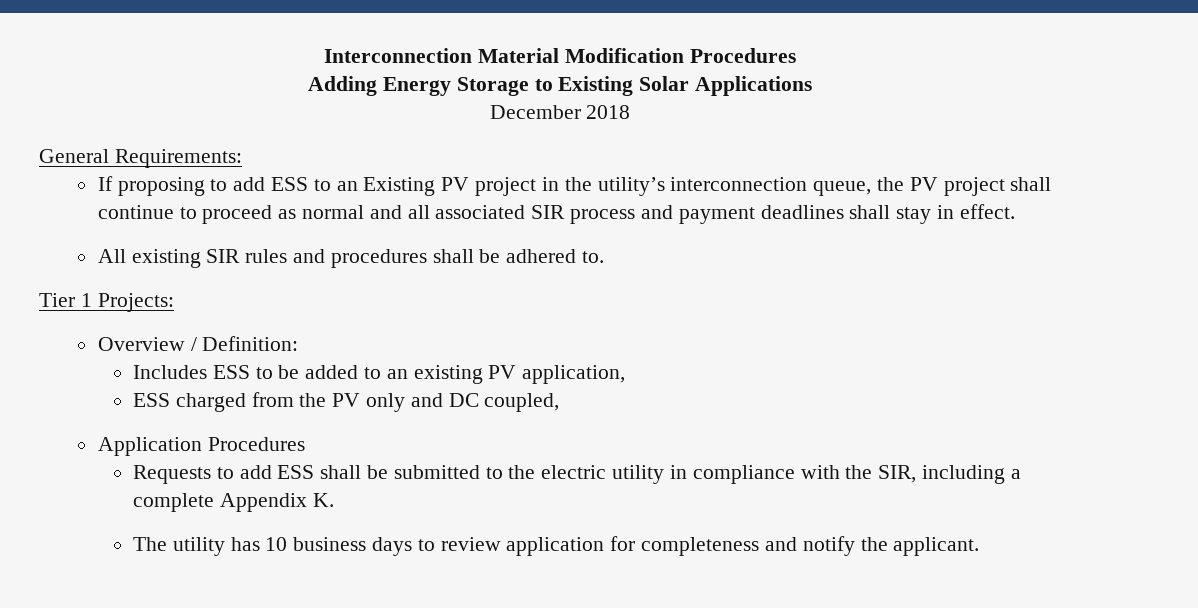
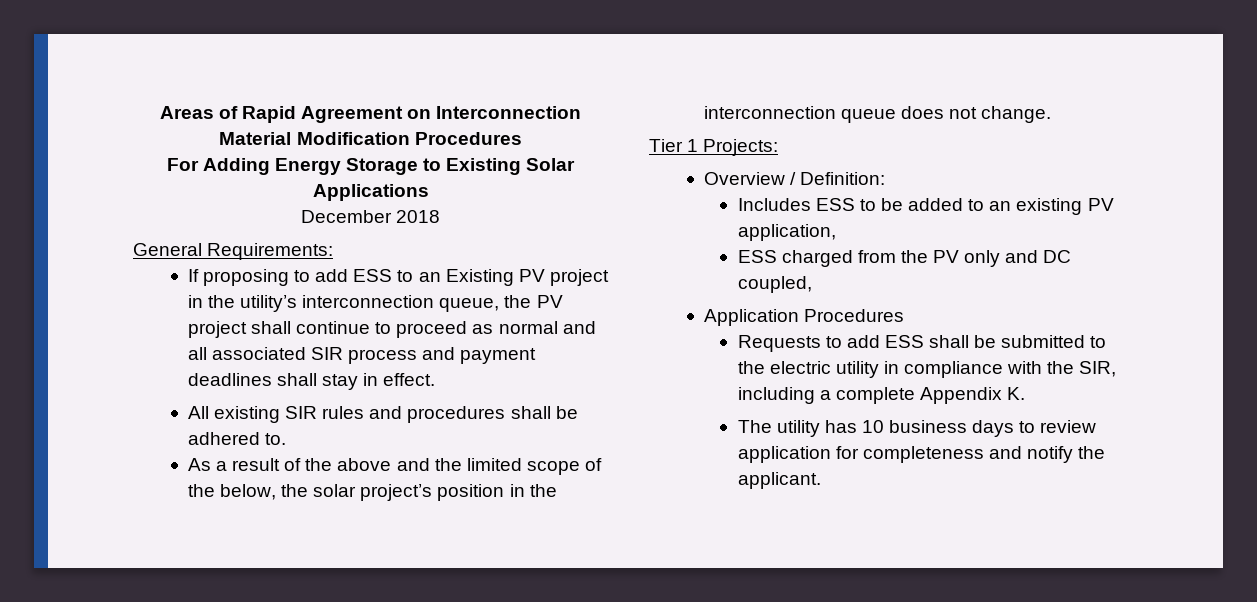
(324, 55) none -> [159,106,432,123] Areas of Rapid Agreement on
(796, 55) none -> [166,158,199,171] For
(605, 257) none -> [187,458,603,475] [187,484,557,501] [703,106,1052,123] // As a result of the above and the limited scope of the below, the solar project’s position in the interconnection queue does not change.

